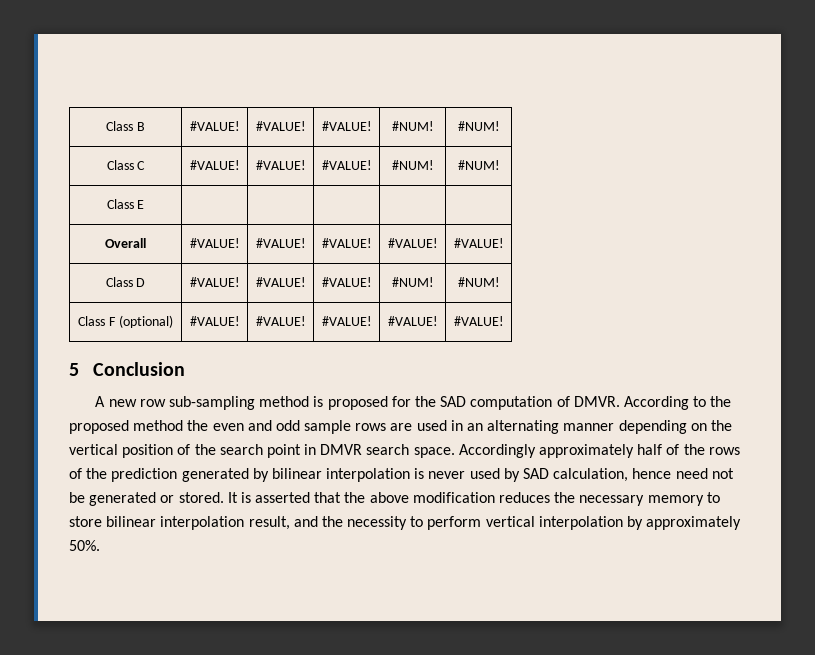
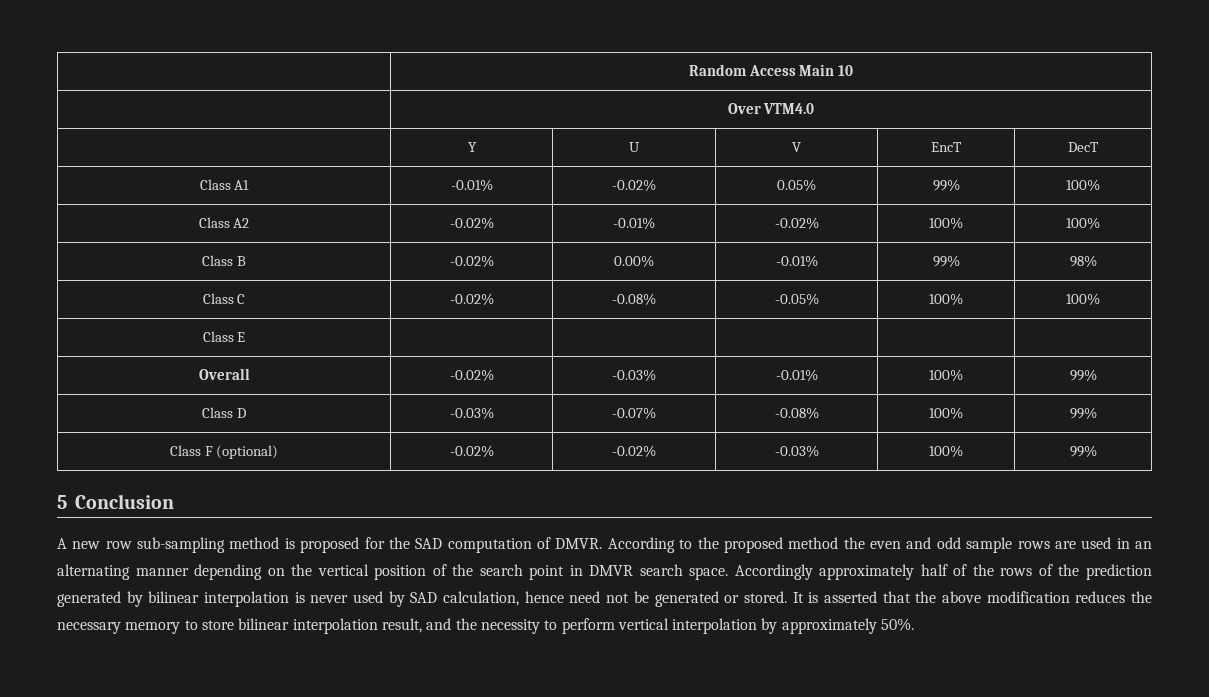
[106,121,145,131] [189,121,240,131] [255,121,306,131] [321,121,372,131] [391,121,434,131] [457,121,500,131] [106,160,146,170] [189,160,240,170] [255,160,306,170] [321,160,372,170] [391,160,434,170] [457,160,500,170] [106,199,145,209] [105,238,146,248] [189,238,240,248] [255,238,306,248] [321,238,372,248] [387,238,438,248] [453,238,504,248] [105,277,146,287] [189,277,240,287] [255,277,306,287] [321,277,372,287] [391,277,434,287] [457,277,500,287] [78,315,173,328] [189,316,240,326] [255,316,306,326] [321,316,372,326] [387,316,438,326] [453,316,504,326] Class B | #VALUE! | #VALUE! | #VALUE! | #NUM! | #NUM! // Class C | #VALUE! | #VALUE! | #VALUE! | #NUM! | #NUM! // Class E | | | | | // Overall | #VALUE! | #VALUE! | #VALUE! | #VALUE! | #VALUE! // Class D | #VALUE! | #VALUE! | #VALUE! | #NUM! | #NUM! // Class F (optional) | #VALUE! | #VALUE! | #VALUE! | #VALUE! | #VALUE! -> [688,64,854,76] [727,103,815,114] [467,142,477,152] [629,142,640,152] [792,142,801,152] [931,142,962,152] [1068,142,1099,152] [199,179,250,190] [450,179,493,191] [612,179,656,191] [777,179,816,191] [932,179,960,191] [1066,179,1100,191] [198,217,250,228] [449,217,494,229] [613,217,655,229] [774,217,819,229] [929,217,963,229] [1066,217,1100,229] [202,255,246,266] [449,255,494,267] [614,255,654,267] [775,255,818,267] [932,255,960,267] [1069,255,1097,267] [202,293,246,304] [449,293,494,305] [612,293,656,305] [774,293,819,305] [929,293,963,305] [1066,293,1100,305] [202,331,246,342] [198,368,250,380] [449,369,494,381] [612,369,656,381] [775,369,818,381] [929,369,963,381] [1069,369,1097,381] [202,407,246,418] [449,407,494,419] [612,407,656,419] [774,407,819,419] [929,407,963,419] [1069,407,1097,419] [169,445,279,459] [449,445,494,457] [612,445,656,457] [774,445,819,457] [929,445,963,457] [1069,445,1097,457] | Random Access Main 10 // | Over VTM4.0 // | Y | U | V | EncT | DecT // Class A1 | -0.01% | -0.02% | 0.05% | 99% | 100% // Class A2 | -0.02% | -0.01% | -0.02% | 100% | 100% // Class B | -0.02% | 0.00% | -0.01% | 99% | 98% // Class C | -0.02% | -0.08% | -0.05% | 100% | 100% // Class E | | | | | // Overall | -0.02% | -0.03% | -0.01% | 100% | 99% // Class D | -0.03% | -0.07% | -0.08% | 100% | 99% // Class F (optional) | -0.02% | -0.02% | -0.03% | 100% | 99%

